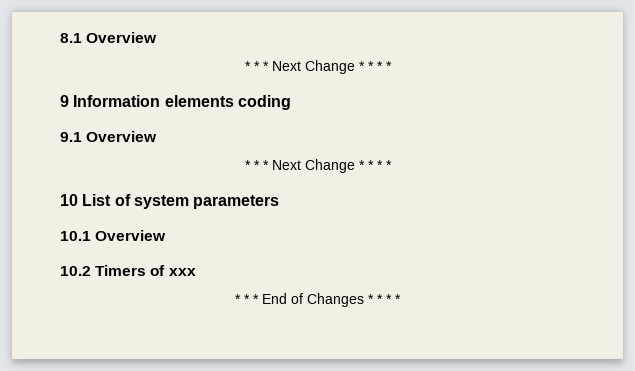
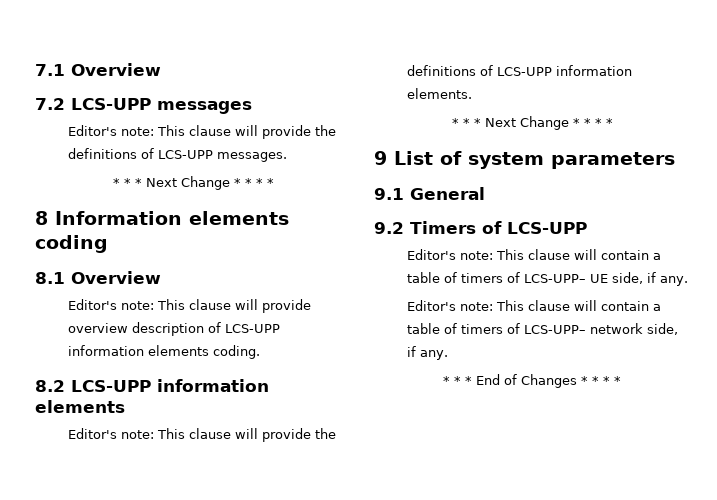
[60,32,158,43] 8.1 Overview -> [35,63,161,76] [35,98,252,114] [68,125,337,139] [68,148,288,162] [112,176,274,190] [35,211,289,225] [35,235,108,253] [35,271,161,284] [68,299,312,313] [68,322,281,336] [68,345,261,359] [35,379,269,392] [35,400,125,413] [68,428,337,442] [407,65,633,76] [407,88,473,99] 7.1 Overview // 7.2 LCS-UPP messages // Editor's note: This clause will provide the definitions of LCS-UPP messages. // * * * Next Change * * * * // 8 Information elements coding // 8.1 Overview // Editor's note: This clause will provide overview description of LCS-UPP information elements coding. // 8.2 LCS-UPP information elements // Editor's note: This clause will provide the definitions of LCS-UPP information elements.
[73,95,291,110] [60,131,158,142] [244,159,392,173] [60,194,280,209] [60,230,167,241] [60,265,196,276] Information elements coding // 9.1 Overview // * * * Next Change * * * * // 10 List of system parameters // 10.1 Overview // 10.2 Timers of xxx -> [394,151,675,169] [374,187,485,200] [374,221,587,234] [407,249,662,260] [407,272,689,286] [407,300,662,311] [407,323,679,335] [407,346,449,360] List of system parameters // 9.1 General // 9.2 Timers of LCS-UPP // Editor's note: This clause will contain a table of timers of LCS-UPP– UE side, if any. // Editor's note: This clause will contain a table of timers of LCS-UPP– network side, if any.

